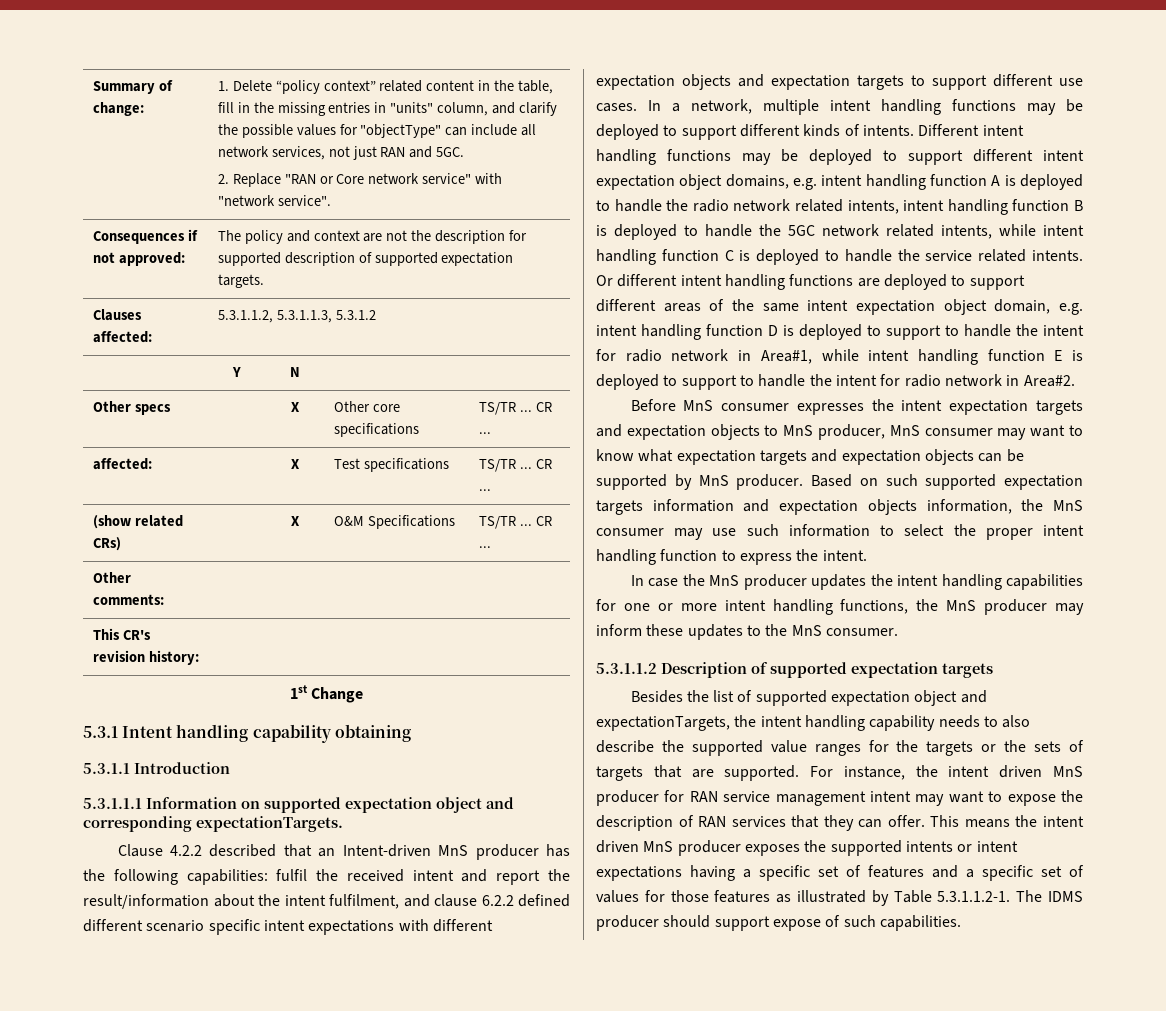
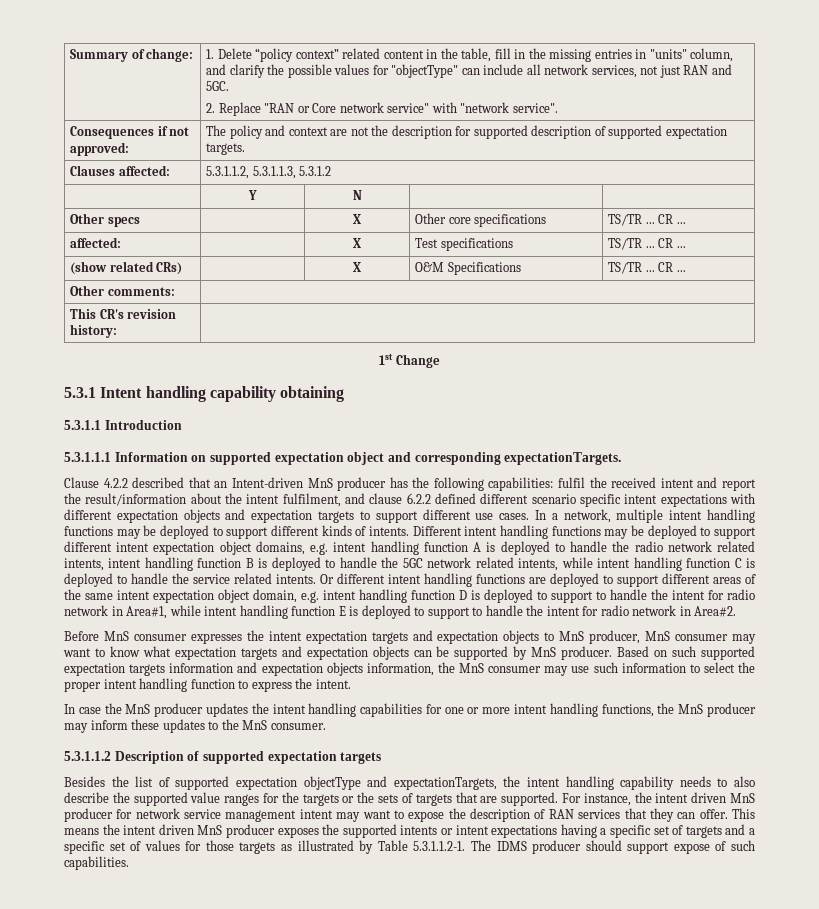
[914,690,958,706] object -> [303,776,361,790] objectType
[689,791,718,802] RAN -> [135,808,180,819] network
[868,865,924,878] features -> [685,826,722,838] targets
[714,890,771,903] features -> [239,842,276,854] targets

